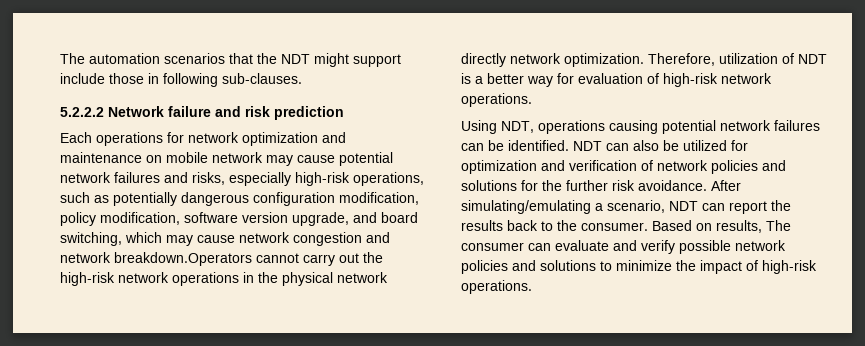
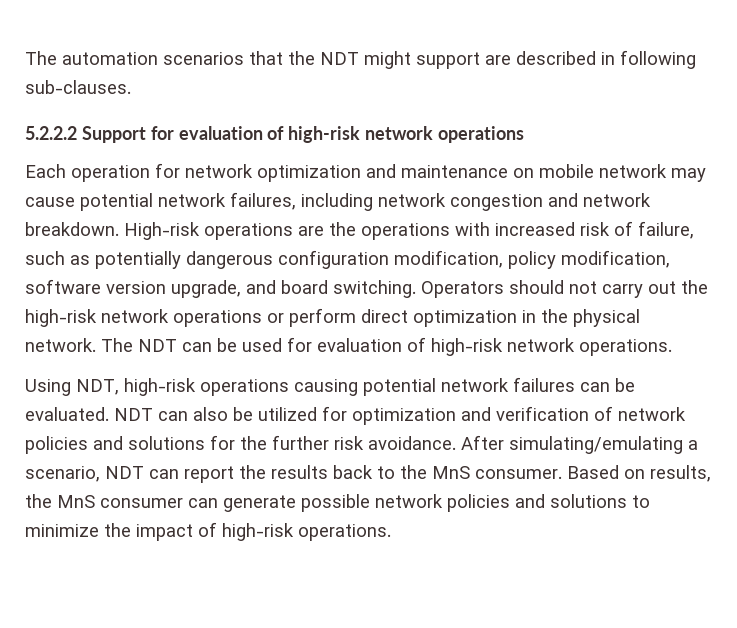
[60,73,144,84] include those -> [485,51,596,65] are described
[108,106,344,120] Network failure and risk prediction -> [81,126,525,143] Support for evaluation of high-risk network operations
[96,132,163,146] operations -> [71,165,150,182] operation
[114,172,424,186] failures and risks, especially high-risk operations, -> [230,192,651,211] [25,221,694,240] failures, including network congestion and network breakdown. High-risk operations are the operations with increased risk of failure,
[60,232,390,246] [60,252,299,266] switching, which may cause network congestion and network breakdown.Operators cannot -> [333,280,597,298] switching. Operators should not
[243,272,388,286] [461,53,827,67] [461,73,553,87] in the physical network directly network optimization. Therefore, utilization of NDT is a better way -> [267,308,640,327] [25,338,282,352] or perform direct optimization in the physical network. The NDT can be used
(534, 127) none -> [124,378,196,396] high-risk
[508,140,569,151] identified. -> [25,407,109,421] evaluated.
(577, 225) none -> [432,466,470,479] MnS
[766,220,791,231] [461,240,675,254] The consumer can evaluate and verify -> [25,494,296,512] the MnS consumer can generate

